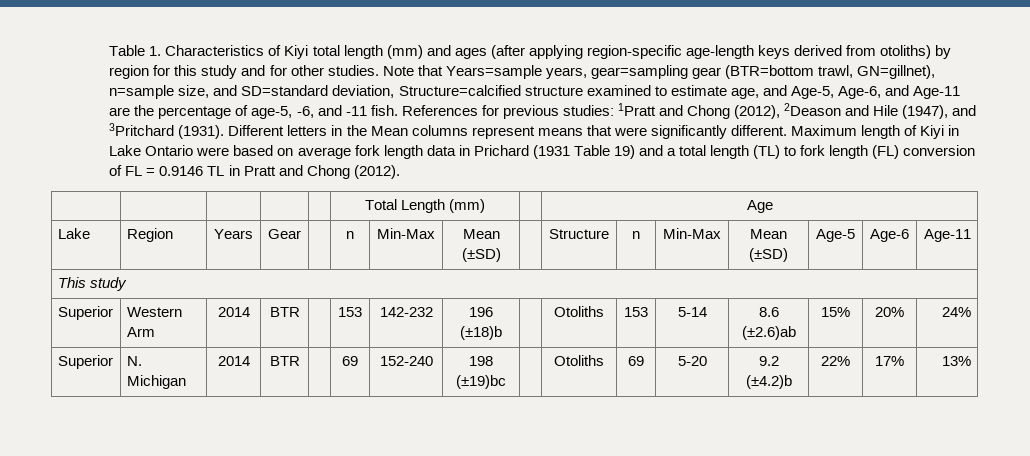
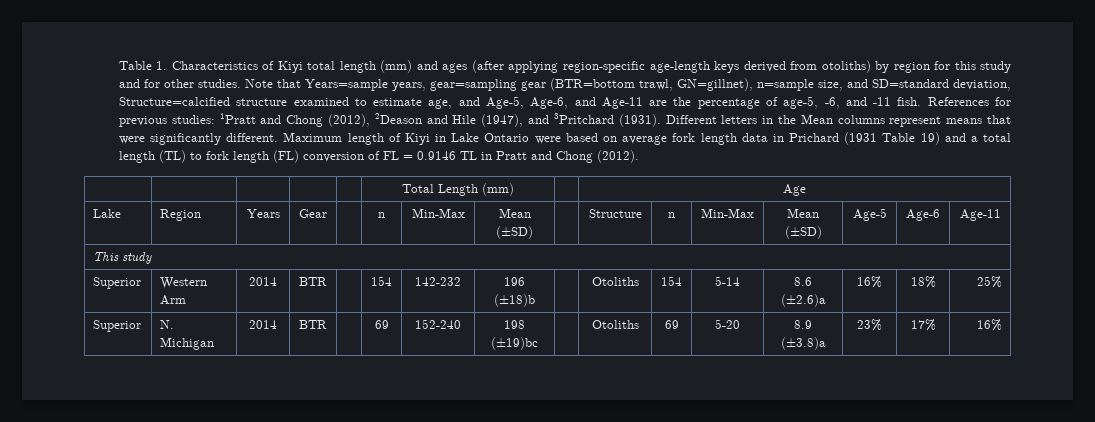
[338,307,362,317] 153 -> [371,276,392,286] 154
[624,307,648,317] 153 -> [661,276,682,286] 154
[741,326,796,340] [821,307,850,317] [875,307,904,317] [942,307,972,317] (±2.6)ab | 15% | 20% | 24% -> [780,294,826,307] [857,276,882,288] [910,276,936,288] [976,276,1002,288] (±2.6)a | 16% | 18% | 25%
[758,356,779,366] [745,375,792,389] [821,356,850,366] 9.2 (±4.2)b | 22% -> [794,320,812,329] [780,337,826,350] [857,319,882,331] 8.9 (±3.8)a | 23%
[942,356,972,366] 13% -> [976,319,1002,331] 16%

